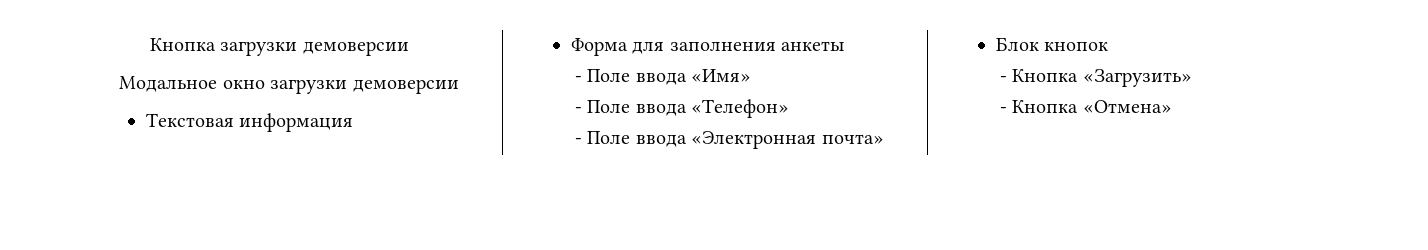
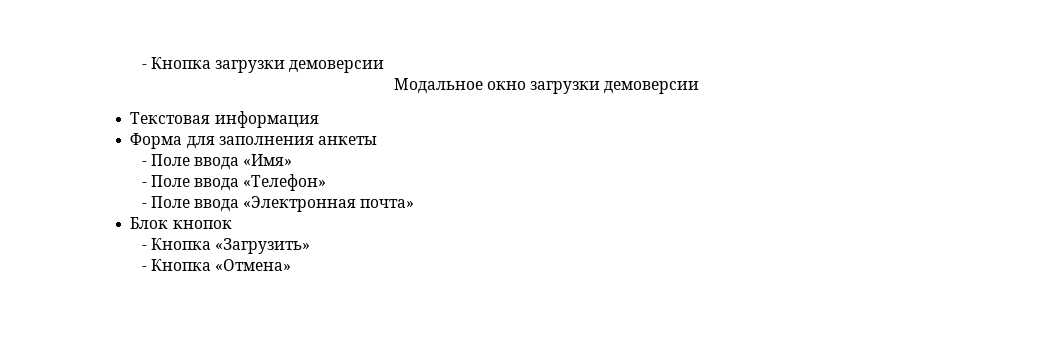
(149, 44) none -> [141,64,147,69] -

